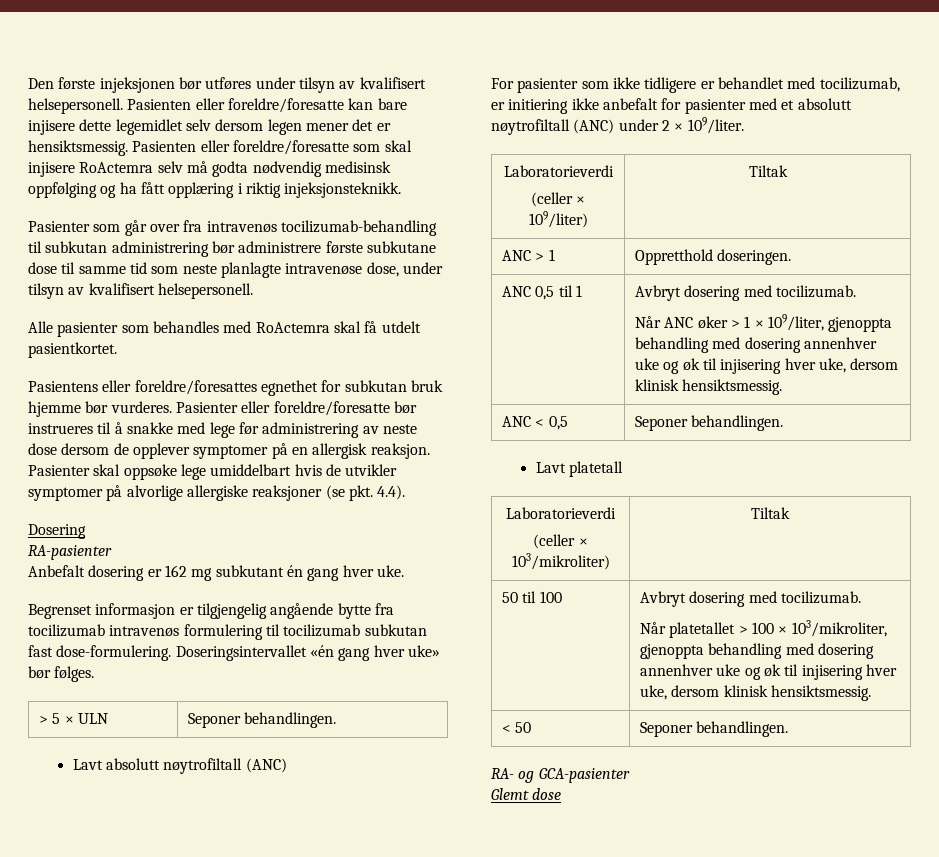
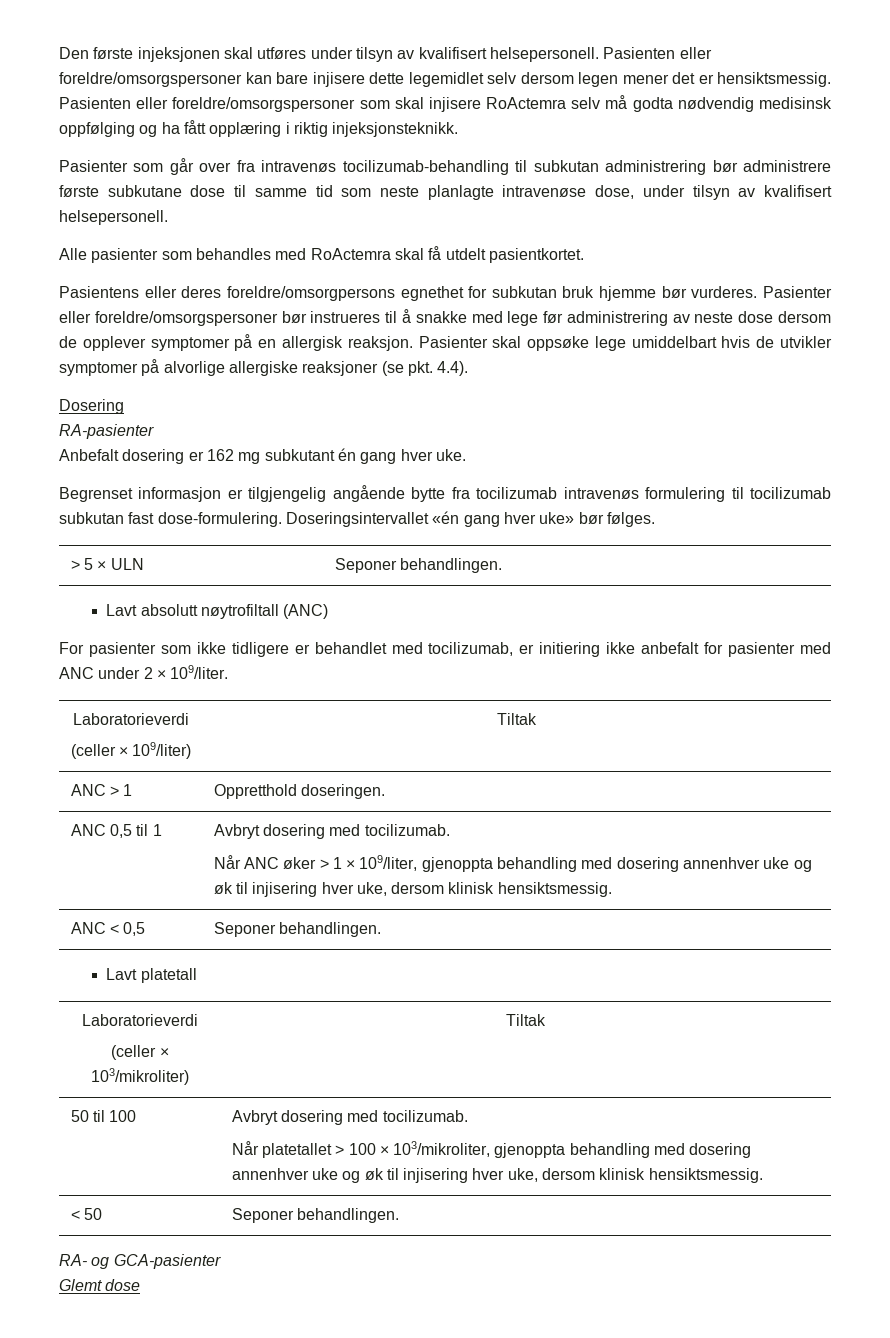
[178,77,202,90] bør -> [223,47,253,59] skal
[227,98,344,113] foreldre/foresatte -> [59,72,242,87] foreldre/omsorgspersoner
[232,140,349,155] foreldre/foresatte -> [172,97,356,112] foreldre/omsorgspersoner
[134,380,257,395] foreldre/foresattes -> [181,286,395,301] deres foreldre/omsorgpersons
[273,401,390,416] foreldre/foresatte -> [94,311,278,326] foreldre/omsorgspersoner
[781,98,852,110] [491,119,615,135] et absolutt nøytrofiltall (ANC) -> [59,667,94,679] ANC

